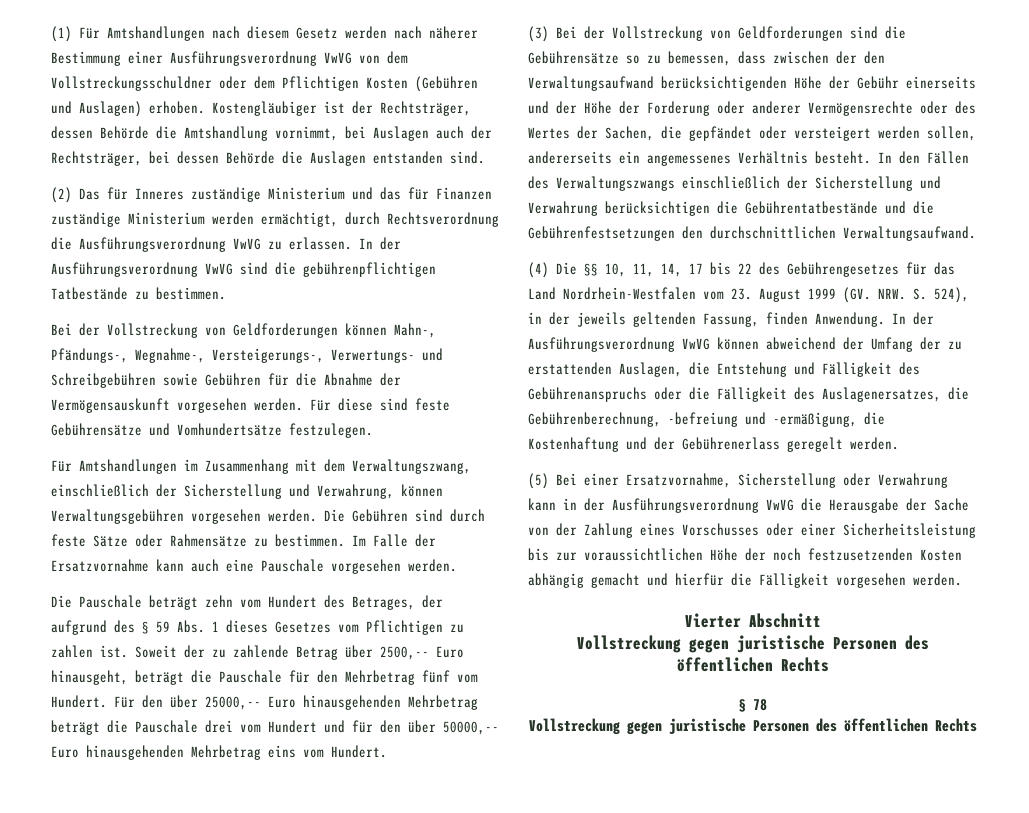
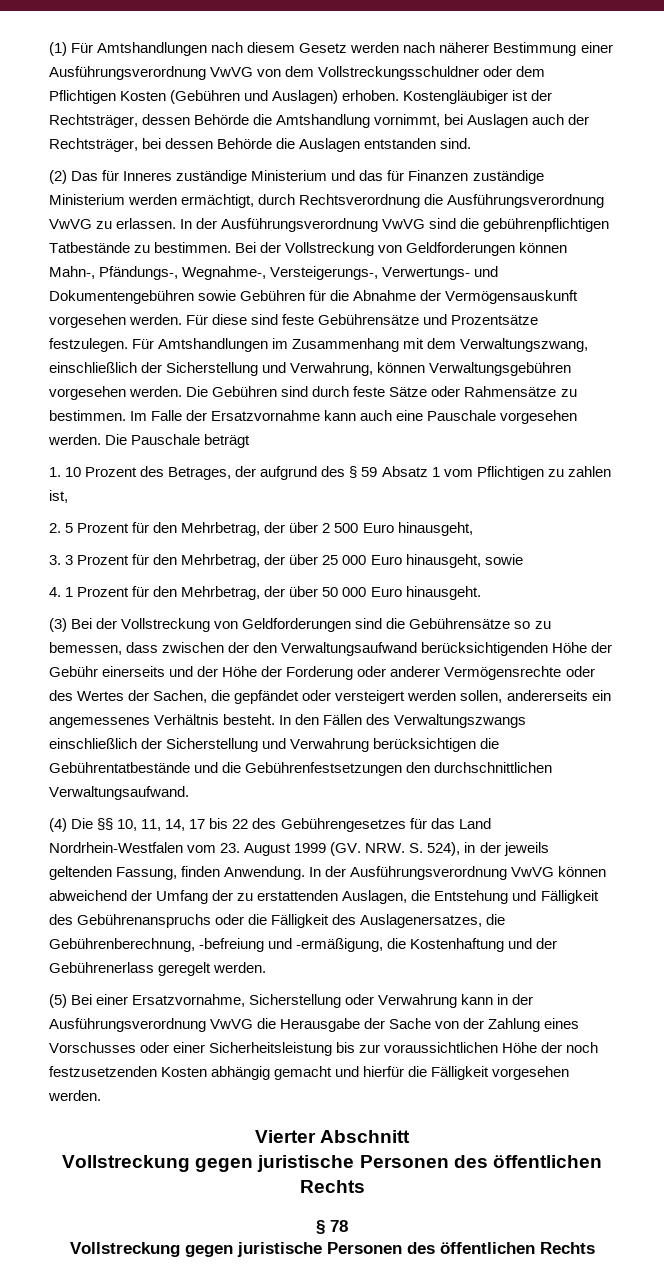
(226, 293) // -> (232, 247) none
[51,373,156,388] Schreibgebühren -> [49,290,194,304] Dokumentengebühren
[177,423,282,436] Vomhundertsätze -> [451,315,539,325] Prozentsätze
(373, 430) // -> (128, 345) none
(457, 565) // -> (101, 439) none
[205,595,317,608] zehn vom Hundert -> [49,467,138,477] // 1. 10 Prozent
[177,620,464,635] [51,645,464,660] [51,670,478,685] [51,695,478,710] [51,720,499,735] [51,745,387,760] Abs. 1 dieses Gesetzes vom Pflichtigen zu zahlen ist. Soweit der zu zahlende Betrag über 2500,-- Euro hinausgeht, beträgt die Pauschale für den Mehrbetrag fünf vom Hundert. Für den über 25000,-- Euro hinausgehenden Mehrbetrag beträgt die Pauschale drei vom Hundert und für den über 50000,-- Euro hinausgehenden Mehrbetrag eins vom Hundert. -> [381,466,611,480] [49,490,68,503] [49,522,473,536] [49,554,523,568] [49,586,481,600] Absatz 1 vom Pflichtigen zu zahlen ist, // 2. 5 Prozent für den Mehrbetrag, der über 2 500 Euro hinausgeht, // 3. 3 Prozent für den Mehrbetrag, der über 25 000 Euro hinausgeht, sowie // 4. 1 Prozent für den Mehrbetrag, der über 50 000 Euro hinausgeht.

